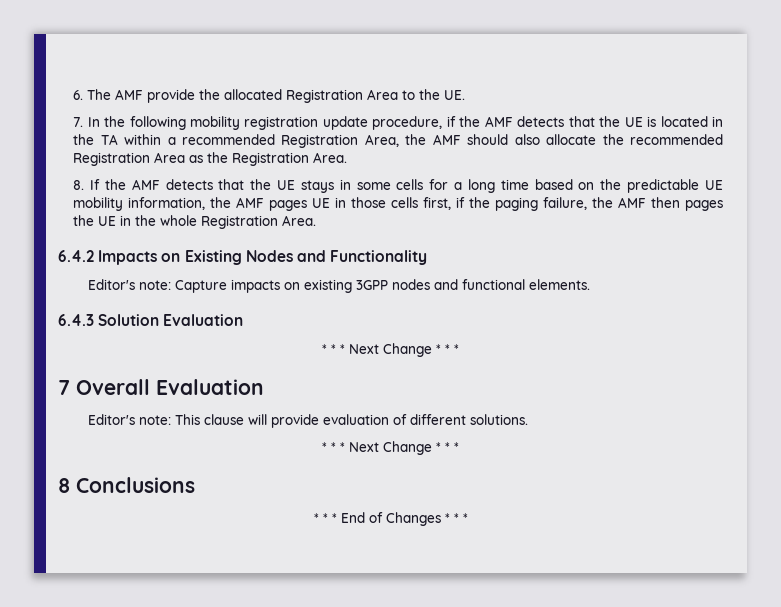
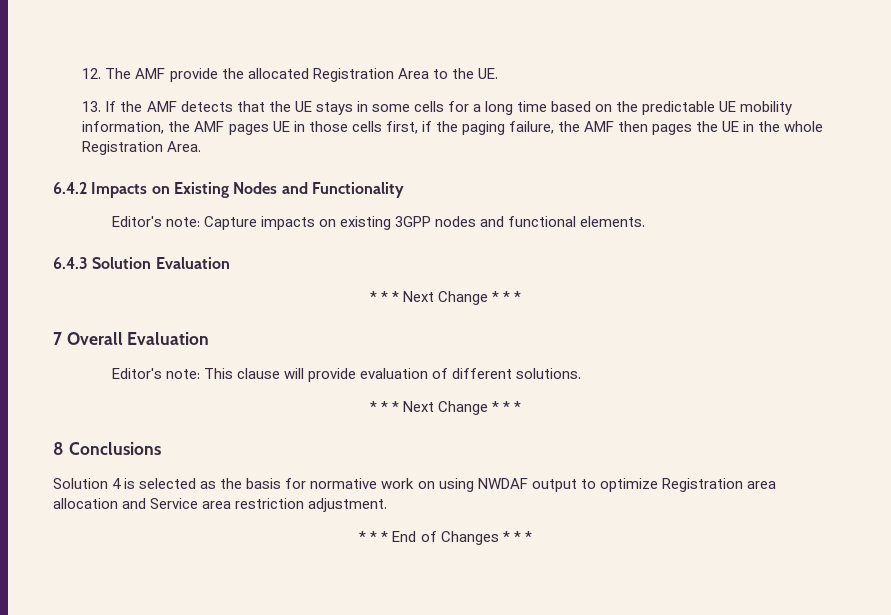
[73,90,84,100] 6. -> [82,68,102,79] 12.
[73,116,723,130] [73,134,724,148] [73,152,348,166] [73,180,85,190] 7. In the following mobility registration update procedure, if the AMF detects that the UE is located in the TA within a recommended Registration Area, the AMF should also allocate the recommended Registration Area as the Registration Area. // 8. -> [82,101,102,112] 13.
(195, 485) none -> [53,478,776,492] [53,498,388,512] // Solution 4 is selected as the basis for normative work on using NWDAF output to optimize Registration area allocation and Service area restriction adjustment.

